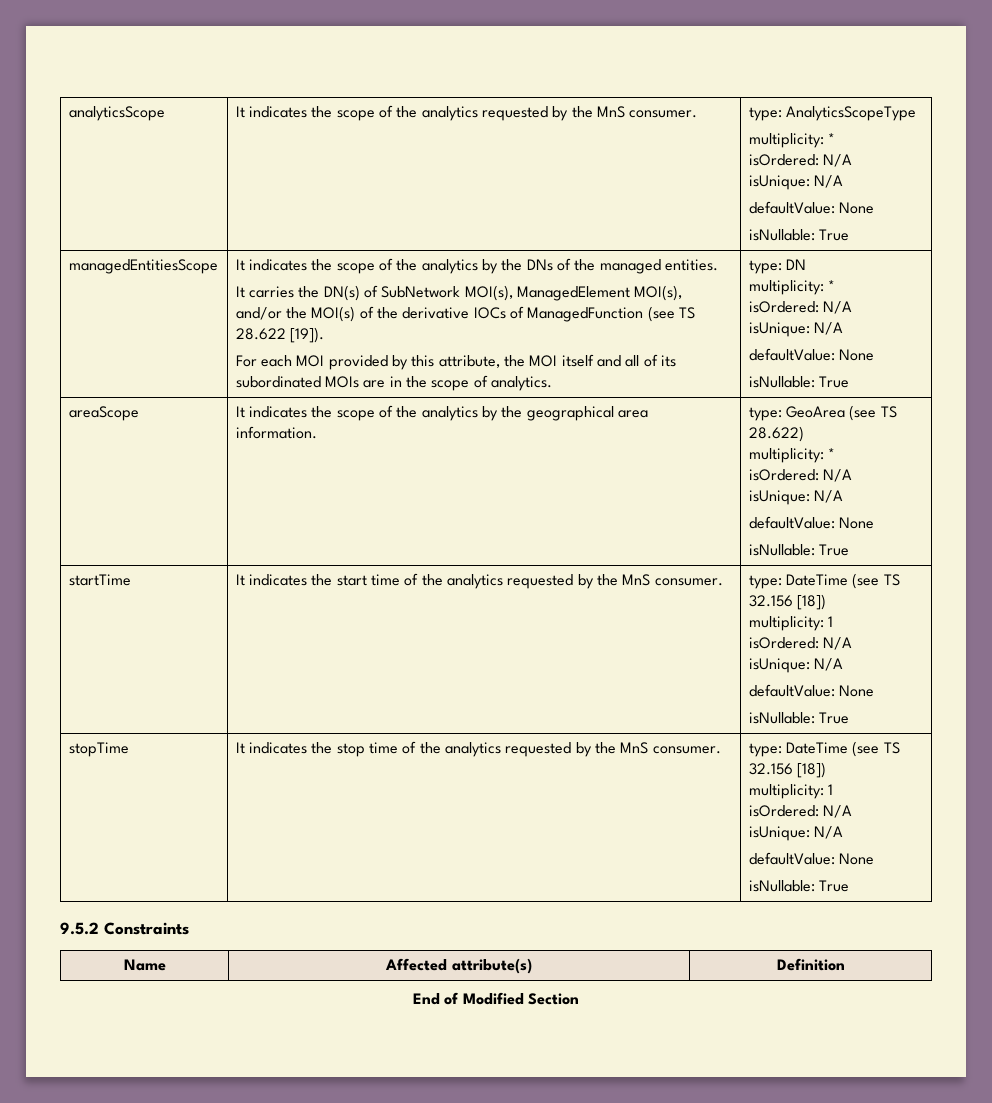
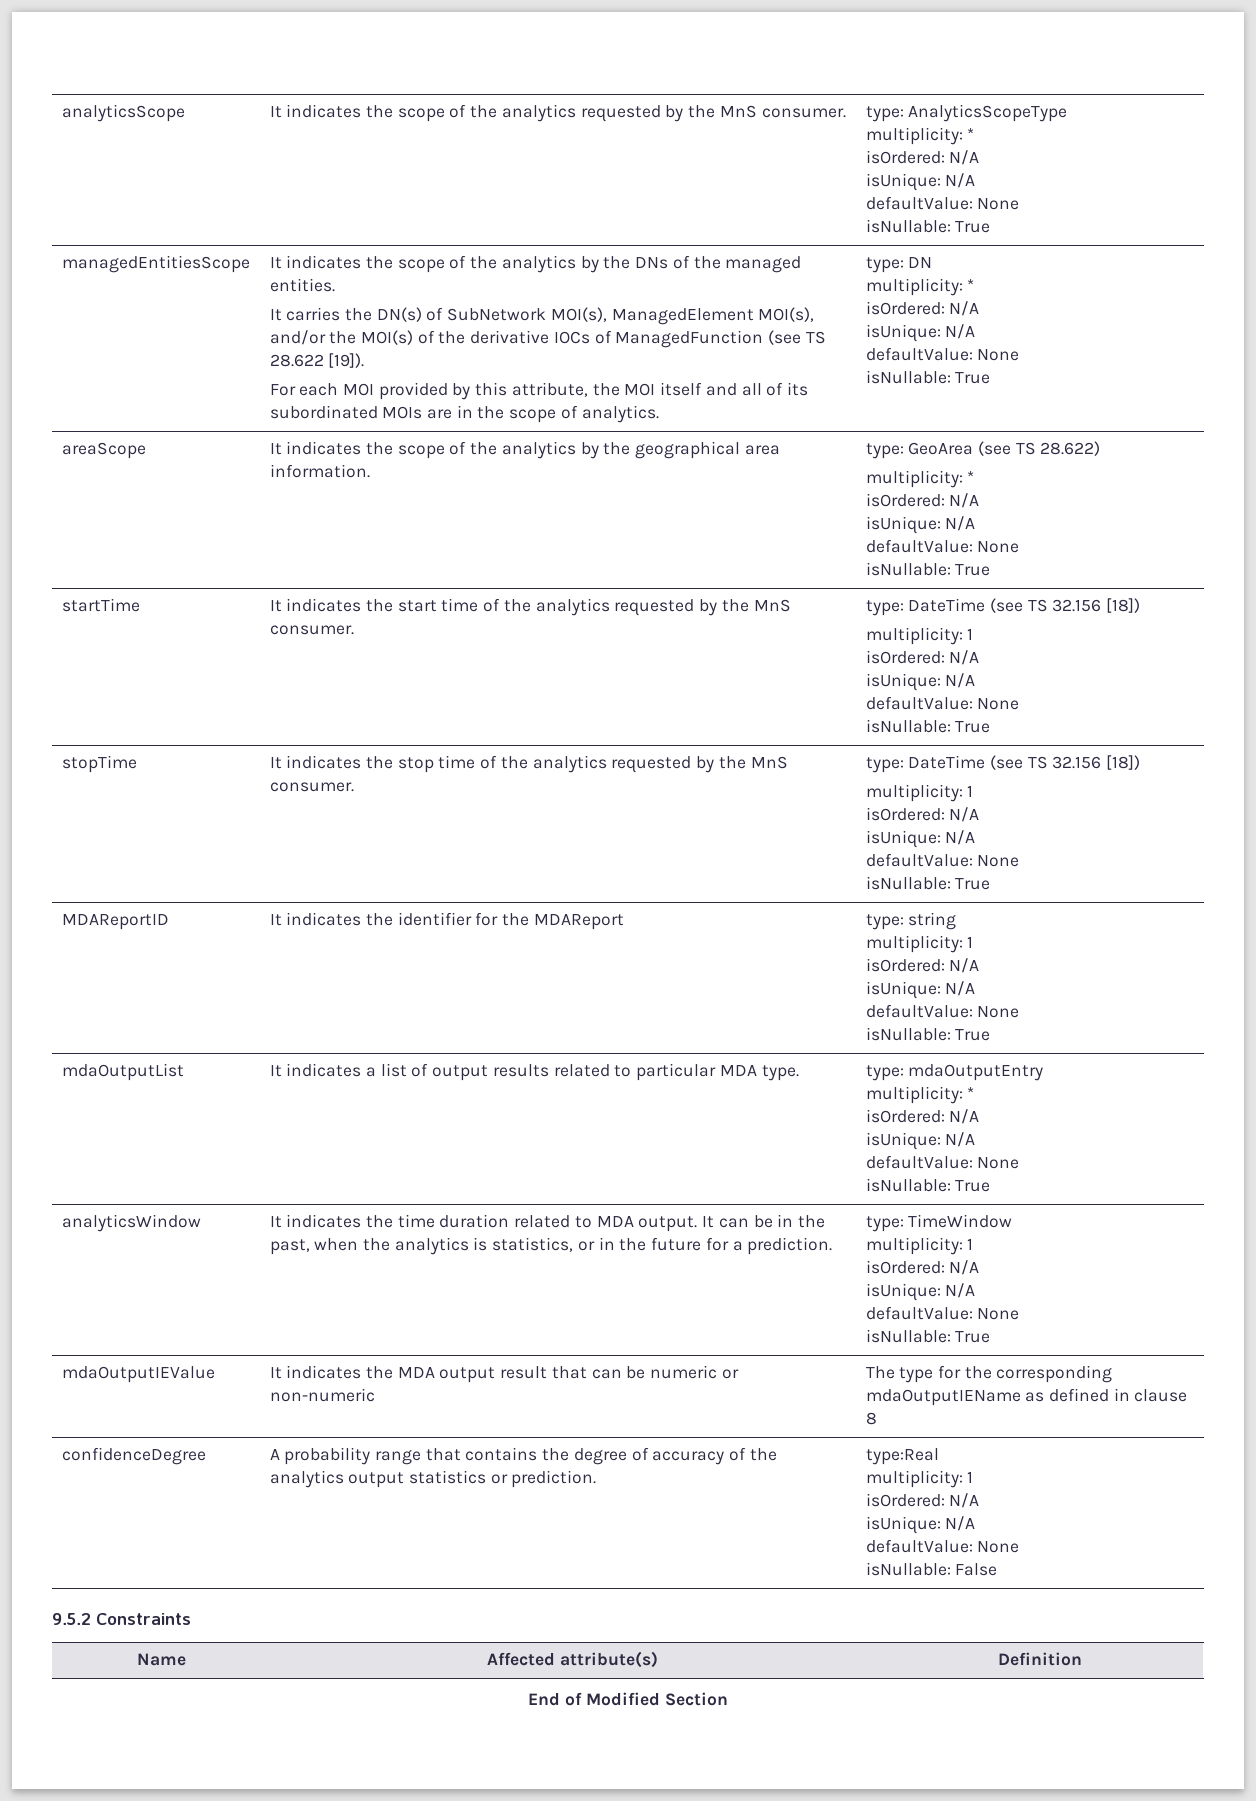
(850, 886) none -> [61,914,169,930] [269,912,624,930] [865,912,957,930] [865,935,974,953] [865,958,980,973] [865,981,976,999] [865,1004,1020,1018] [865,1027,991,1041] [61,1063,184,1081] [269,1063,799,1081] [865,1064,1044,1081] [865,1086,975,1104] [865,1109,980,1124] [865,1132,976,1150] [865,1155,1020,1169] [865,1178,991,1192] [61,1214,201,1232] [269,1214,826,1232] [269,1237,833,1255] [865,1214,1013,1232] [865,1237,974,1255] [865,1260,980,1275] [865,1283,976,1301] [865,1306,1020,1320] [865,1329,991,1343] [61,1366,215,1383] [269,1365,739,1383] [269,1388,375,1402] [865,1365,1113,1383] [865,1388,1188,1406] [865,1412,877,1425] [61,1447,206,1465] [269,1447,777,1465] [269,1470,597,1488] [865,1448,939,1465] [865,1470,974,1488] [865,1493,980,1508] [865,1516,976,1534] [865,1539,1020,1553] [865,1562,998,1576] // MDAReportID | It indicates the identifier for the MDAReport | type: string // multiplicity: 1 // isOrdered: N/A // isUnique: N/A // defaultValue: None // isNullable: True // mdaOutputList | It indicates a list of output results related to particular MDA type. | type: mdaOutputEntry // multiplicity: * // isOrdered: N/A // isUnique: N/A // defaultValue: None // isNullable: True // analyticsWindow | It indicates the time duration related to MDA output. It can be in the past, when the analytics is statistics, or in the future for a prediction. | type: TimeWindow // multiplicity: 1 // isOrdered: N/A // isUnique: N/A // defaultValue: None // isNullable: True // mdaOutputIEValue | It indicates the MDA output result that can be numeric or non-numeric | The type for the corresponding mdaOutputIEName as defined in clause 8 // confidenceDegree | A probability range that contains the degree of accuracy of the analytics output statistics or prediction. | type:Real // multiplicity: 1 // isOrdered: N/A // isUnique: N/A // defaultValue: None // isNullable: False

